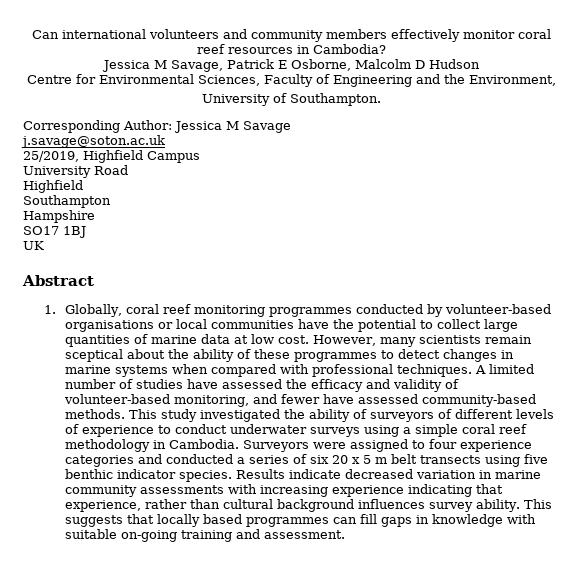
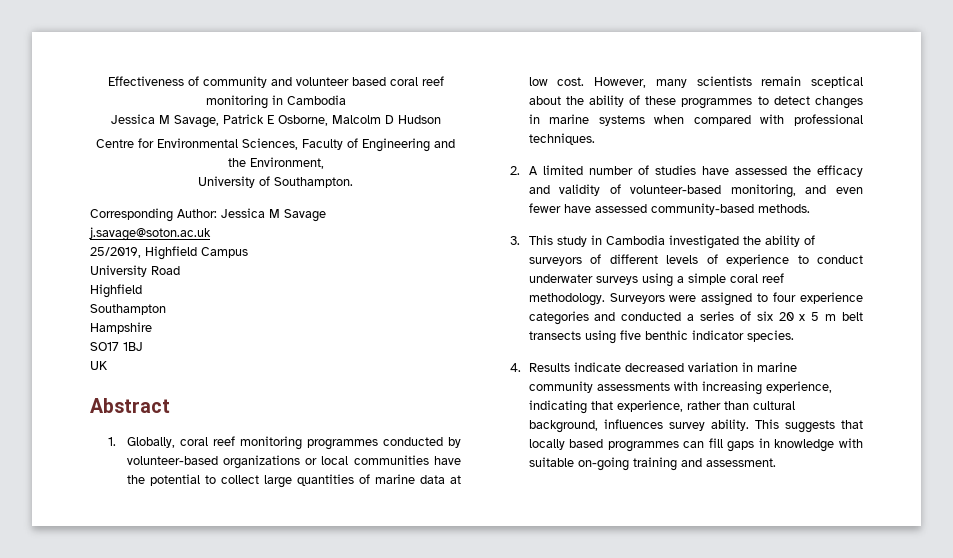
[32,29,551,42] [197,44,386,54] Can international volunteers and community members effectively monitor coral reef resources in Cambodia? -> [107,76,444,88] [205,95,346,109] Effectiveness of community and volunteer based coral reef monitoring in Cambodia
[64,320,154,332] organisations -> [222,455,300,469] organizations
(472, 370) none -> [510,166,521,175] // 2.
(277, 399) none -> [836,187,863,194] even
(125, 414) none -> [510,236,521,245] // 3.
(197, 415) none -> [590,235,665,245] in Cambodia
[64,439,239,452] methodology in Cambodia. -> [528,293,605,306] methodology.
(232, 476) none -> [510,363,522,372] // 4.
[331,485,404,497] experience -> [765,381,832,393] experience,
[276,499,354,512] background -> [528,420,598,433] background,

